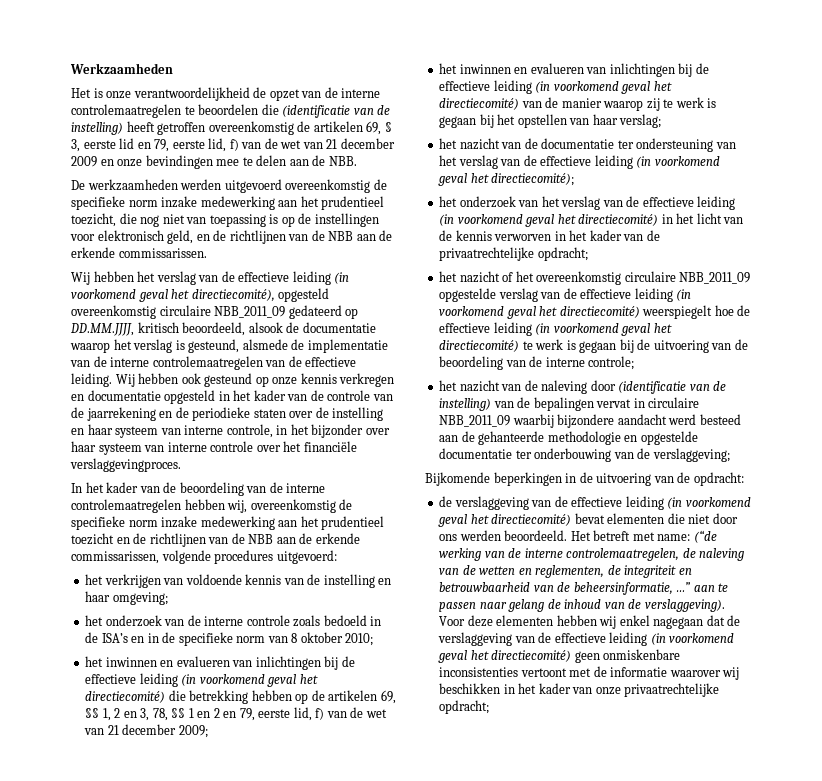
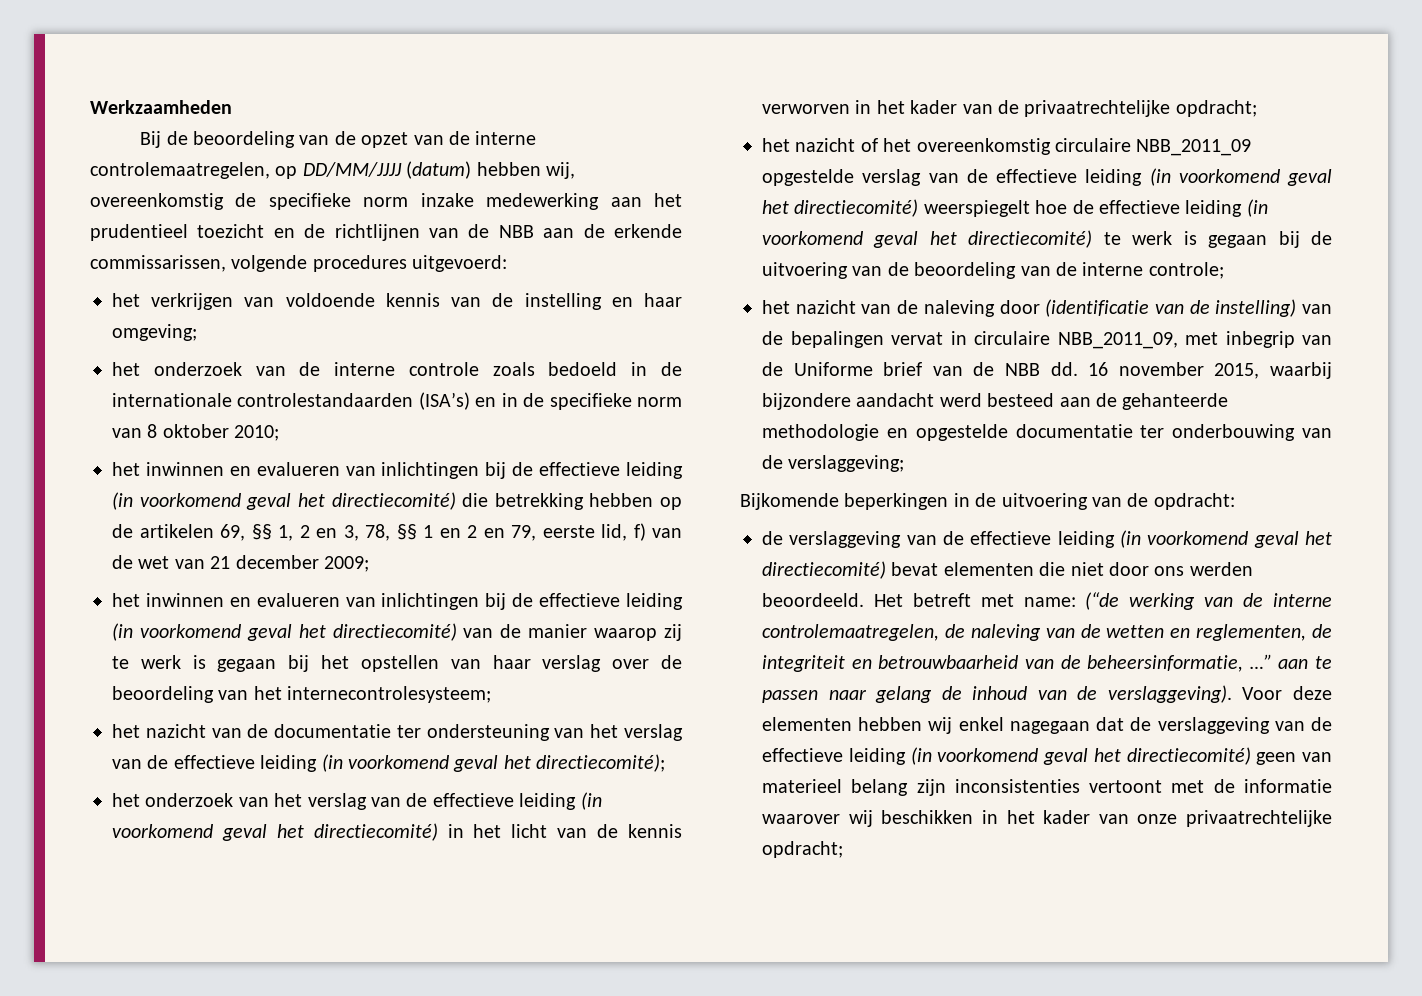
[71,87,250,101] Het is onze verantwoordelijkheid -> [140,131,330,148] Bij de beoordeling van
[71,104,391,118] [71,121,392,135] [71,138,395,152] [71,155,357,169] [71,179,387,193] [71,196,385,210] [71,213,379,227] [70,230,393,244] [71,247,207,258] [71,271,350,285] [71,288,330,302] [71,305,359,319] [70,322,376,336] [70,339,388,353] [70,356,357,370] [71,373,395,387] [71,390,393,404] [71,407,384,421] [71,424,390,438] [71,441,357,455] [70,458,181,472] [71,482,326,496] [71,499,181,513] controlemaatregelen te beoordelen die (identificatie van de instelling) heeft getroffen overeenkomstig de artikelen 69, § 3, eerste lid en 79, eerste lid, f) van de wet van 21 december 2009 en onze bevindingen mee te delen aan de NBB. // De werkzaamheden werden uitgevoerd overeenkomstig de specifieke norm inzake medewerking aan het prudentieel toezicht, die nog niet van toepassing is op de instellingen voor elektronisch geld, en de richtlijnen van de NBB aan de erkende commissarissen. // Wij hebben het verslag van de effectieve leiding (in voorkomend geval het directiecomité), opgesteld overeenkomstig circulaire NBB_2011_09 gedateerd op DD.MM.JJJJ, kritisch beoordeeld, alsook de documentatie waarop het verslag is gesteund, alsmede de implementatie van de interne controlemaatregelen van de effectieve leiding. Wij hebben ook gesteund op onze kennis verkregen en documentatie opgesteld in het kader van de controle van de jaarrekening en de periodieke staten over de instelling en haar systeem van interne controle, in het bijzonder over haar systeem van interne controle over het financiële verslaggevingproces. // In het kader van de beoordeling van de interne controlemaatregelen -> [90,161,472,179] controlemaatregelen, op DD/MM/JJJJ (datum)
[101,633,128,643] ISA’s -> [112,392,470,410] internationale controlestandaarden (ISA’s)
[619,114,662,128] verslag; -> [542,655,682,672] [112,686,492,703] verslag over de beoordeling van het internecontrolesysteem;
[439,415,511,427] NBB_2011_09 -> [1057,331,1332,349] [762,362,1260,379] NBB_2011_09, met inbegrip van de Uniforme brief van de NBB dd. 16 november 2015,
[603,649,681,660] onmiskenbare -> [1302,752,1332,762] [762,779,946,796] van materieel belang zijn

